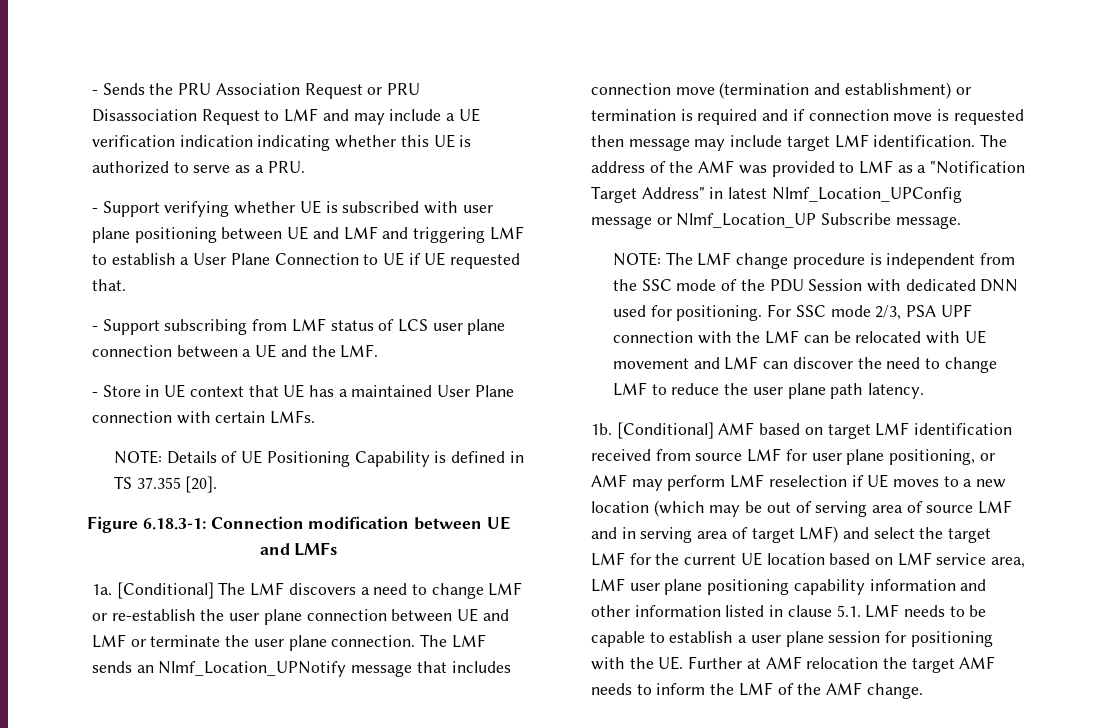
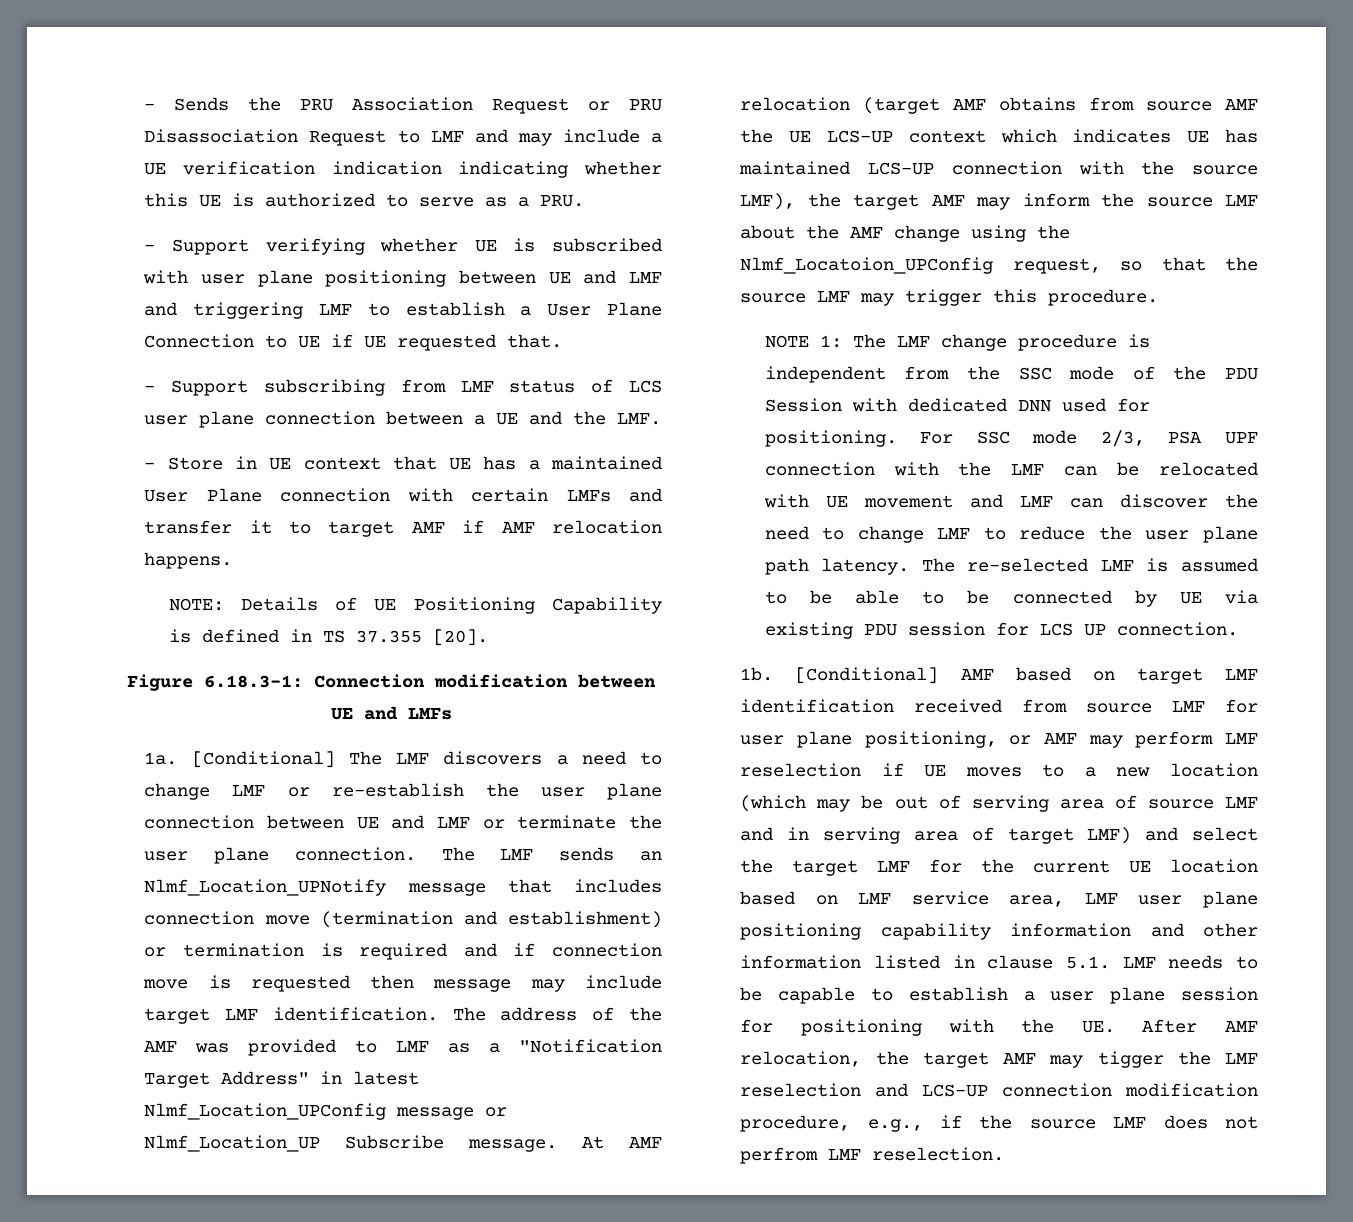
[270,410,316,424] LMFs. -> [566,488,662,502] [144,520,663,537] [144,552,233,569] LMFs and transfer it to target AMF if AMF relocation happens.
[612,252,661,266] // NOTE: -> [582,1136,662,1149] [740,97,1258,114] [740,129,1258,143] [739,161,1258,175] [740,193,1258,210] [740,225,1071,242] [740,257,1258,274] [740,289,1159,306] [764,335,842,348] At AMF relocation (target AMF obtains from source AMF the UE LCS-UP context which indicates UE has maintained LCS-UP connection with the source LMF), the target AMF may inform the source LMF about the AMF change using the Nlmf_Locatoion_UPConfig request, so that the source LMF may trigger this procedure. // NOTE 1:
(924, 391) none -> [921,558,1258,572] [764,590,1258,607] [764,622,1238,639] The re-selected LMF is assumed to be able to be connected by UE via existing PDU session for LCS UP connection.
[688,656,996,673] [590,682,923,699] Further at AMF relocation the target AMF needs to inform the LMF of the AMF change. -> [1142,1019,1258,1033] [740,1051,1258,1068] [740,1083,1258,1097] [740,1115,1258,1132] [740,1147,1005,1164] After AMF relocation, the target AMF may tigger the LMF reselection and LCS-UP connection modification procedure, e.g., if the source LMF does not perfrom LMF reselection.

